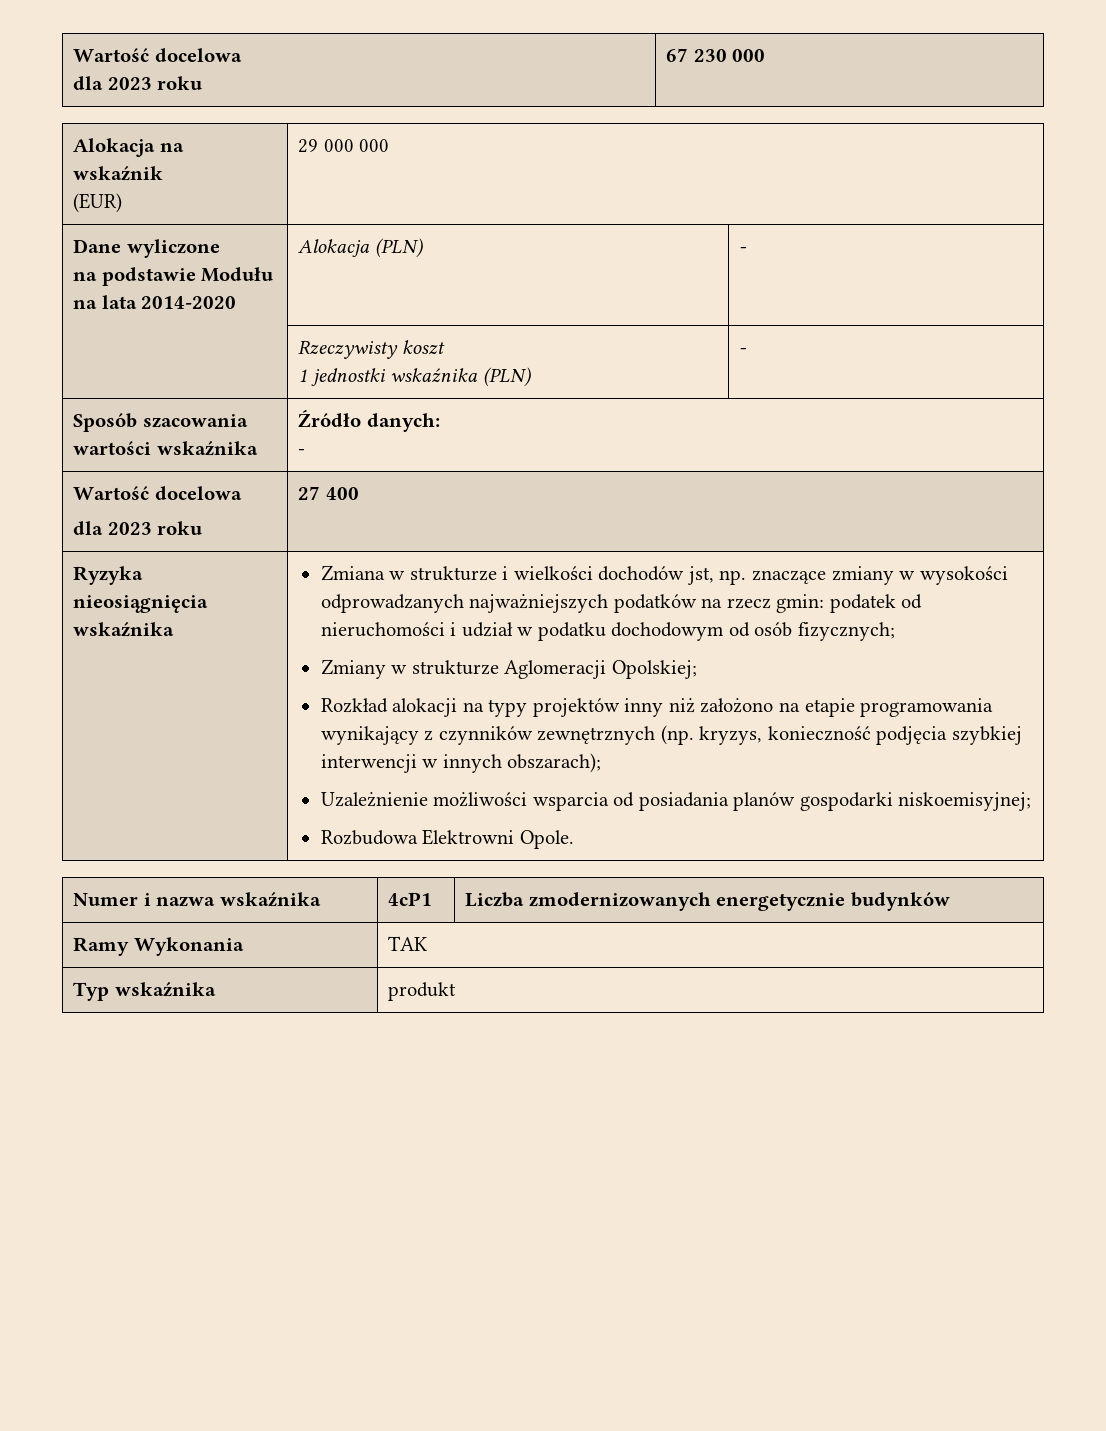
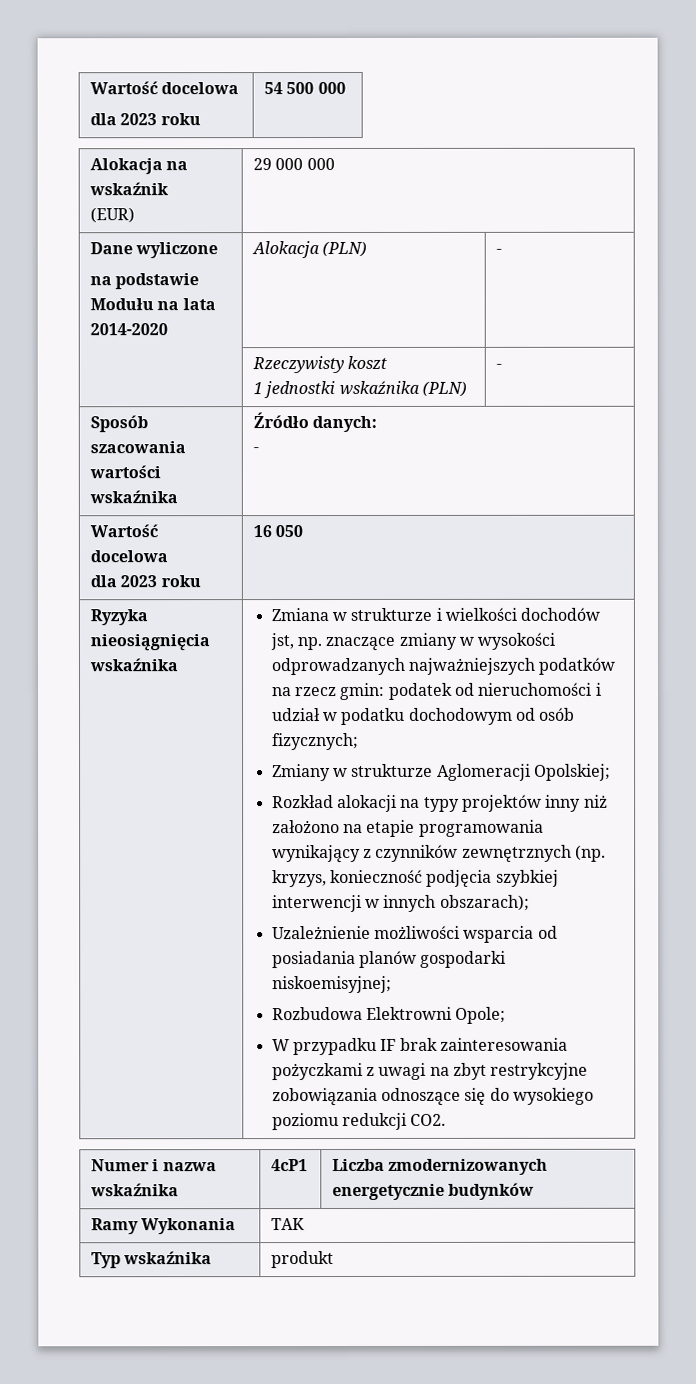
[73,48,242,62] [73,76,203,90] [666,48,727,62] Wartość docelowa // dla 2023 roku | 67 230 -> [90,81,240,95] [90,113,201,126] [264,82,315,95] Wartość docelowa // dla 2023 roku | 54 500
[298,486,359,500] 27 400 -> [253,525,304,538] 16 050
[519,830,574,849] Opole. -> [455,1006,507,1024] [271,1037,569,1056] [271,1062,589,1081] [271,1087,595,1107] [271,1112,447,1131] Opole; // W przypadku IF brak zainteresowania pożyczkami z uwagi na zbyt restrykcyjne zobowiązania odnoszące się do wysokiego poziomu redukcji CO2.

